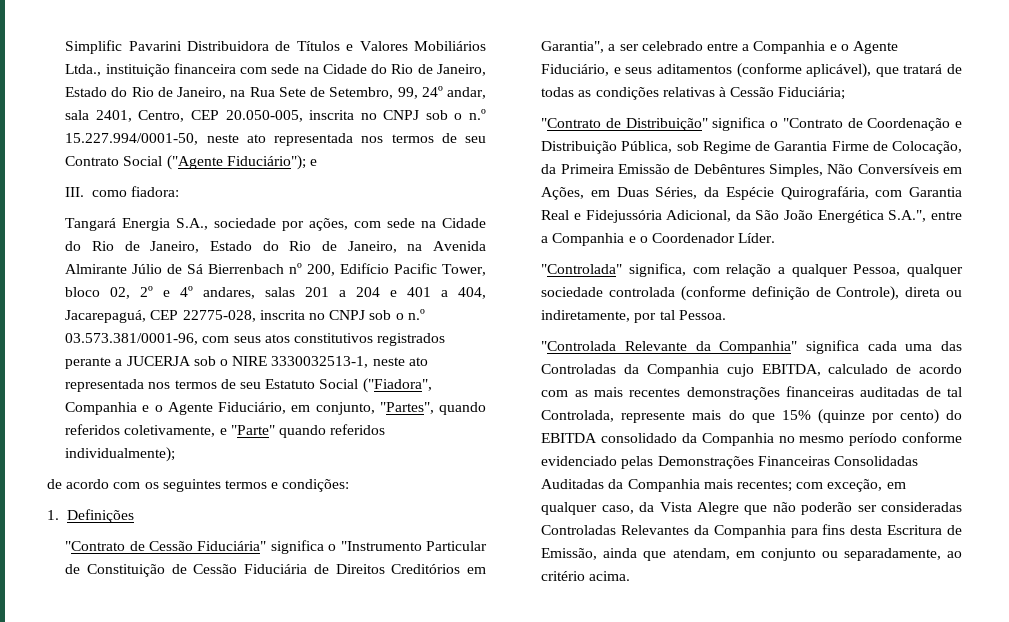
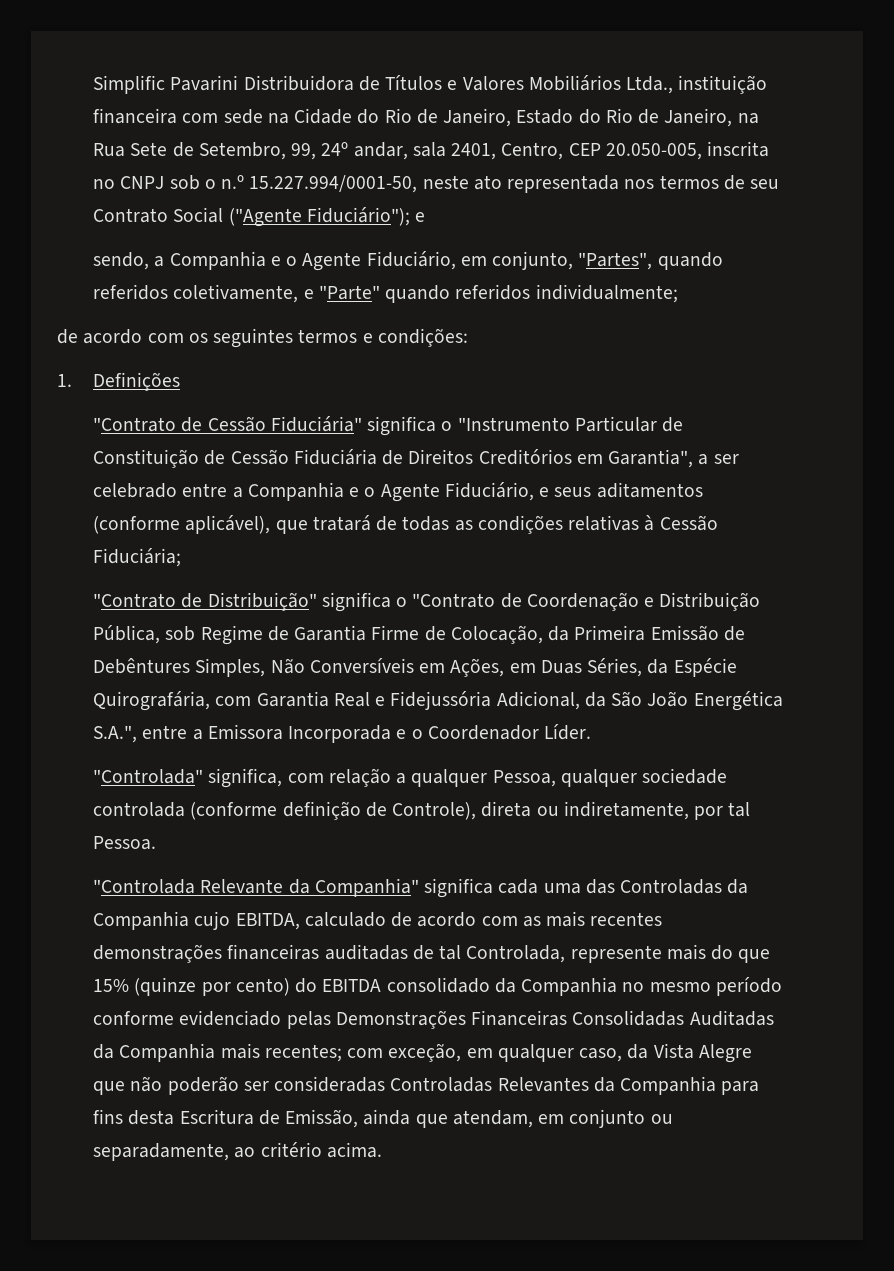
[65,186,180,197] [65,218,486,231] [65,241,486,253] [65,263,486,276] [65,286,486,299] [65,309,425,323] [65,333,446,346] [65,356,428,369] [65,378,432,393] III. como fiadora: // Tangará Energia S.A., sociedade por ações, com sede na Cidade do Rio de Janeiro, Estado do Rio de Janeiro, na Avenida Almirante Júlio de Sá Bierrenbach nº 200, Edifício Pacific Tower, bloco 02, 2º e 4º andares, salas 201 a 204 e 401 a 404, Jacarepaguá, CEP 22775-028, inscrita no CNPJ sob o n.º 03.573.381/0001-96, com seus atos constitutivos registrados perante a JUCERJA sob o NIRE 3330032513-1, neste ato representada nos termos de seu Estatuto Social ("Fiadora", -> [92,252,165,270] sendo, a
[65,447,176,462] individualmente); -> [535,284,678,303] individualmente;
[552,233,625,246] Companhia -> [207,724,392,743] Emissora Incorporada

